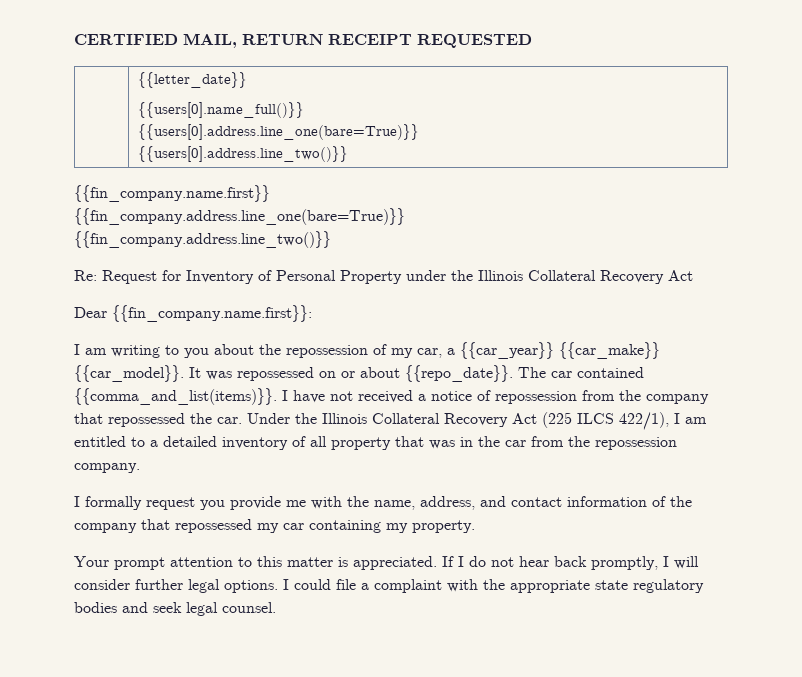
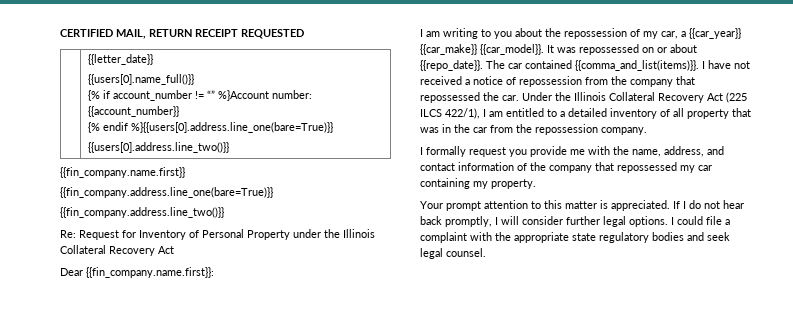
[137,124,419,140] {{users[0].address.line_one(bare=True)}} -> [87,90,312,101] [87,106,179,117] [87,122,333,133] {% if account_number != “” %}Account number: {{account_number}} // {% endif %}{{users[0].address.line_one(bare=True)}}

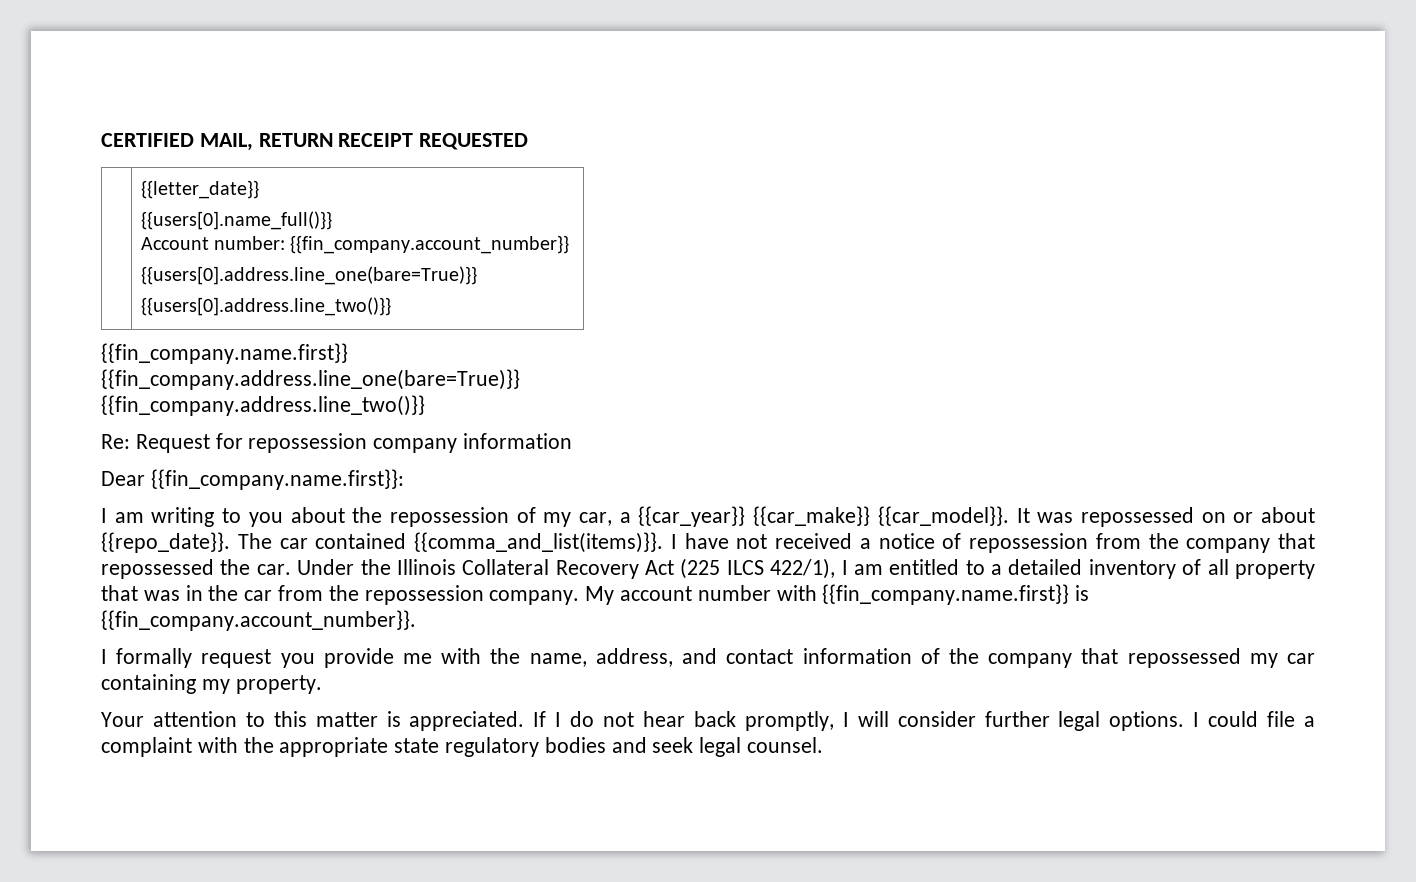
[87,90,312,101] [87,106,179,117] [87,122,333,133] {% if account_number != “” %}Account number: {{account_number}} // {% endif %}{{users[0].address.line_one(bare=True)}} -> [140,235,570,254] [140,266,477,285] Account number: {{fin_company.account_number}} // {{users[0].address.line_one(bare=True)}}
[139,229,375,240] [60,245,174,256] Inventory of Personal Property under the Illinois Collateral Recovery Act -> [248,433,573,453] repossession company information
(647, 131) none -> [585,584,1090,605] [101,610,416,631] My account number with {{fin_company.name.first}} is {{fin_company.account_number}}.
[446,201,481,211] prompt -> (144, 719) none

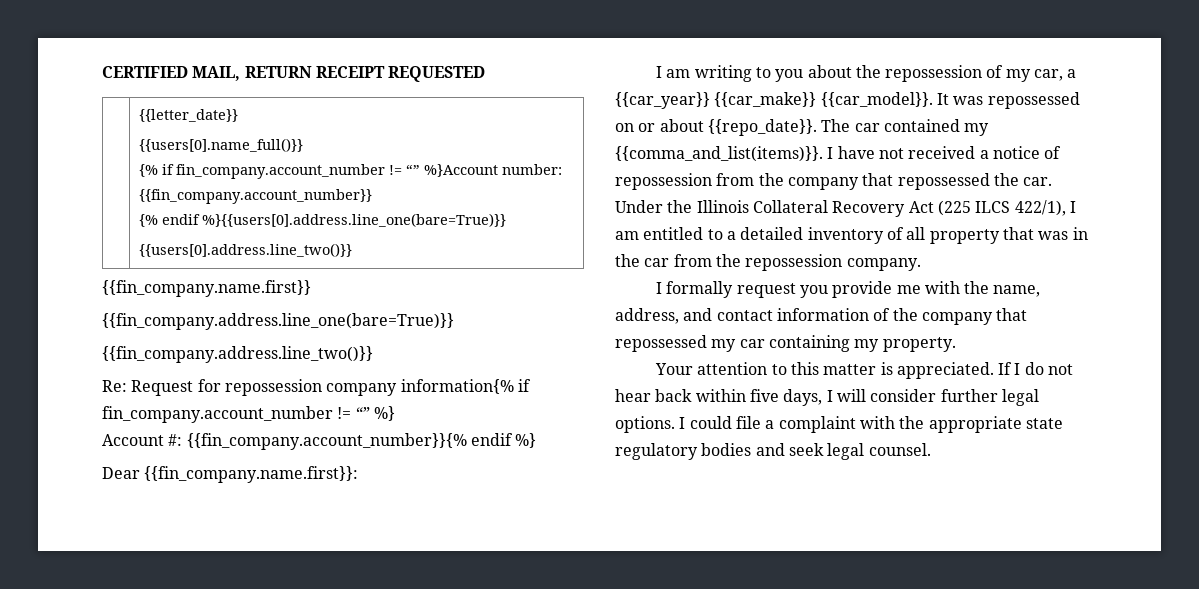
[140,237,209,250] Account -> [138,164,498,179] {% if fin_company.account_number != “” %}Account
[140,266,477,285] {{users[0].address.line_one(bare=True)}} -> [138,213,506,227] {% endif %}{{users[0].address.line_one(bare=True)}}
[463,433,573,449] information -> [400,379,531,394] [102,406,395,423] [102,433,537,450] information{% if fin_company.account_number != “” %} // Account #: {{fin_company.account_number}}{% endif %}
(407, 541) none -> [964,123,990,136] my
[585,584,1090,605] [101,610,416,631] My account number with {{fin_company.name.first}} is {{fin_company.account_number}}. -> (921, 264) none
[744,711,834,731] promptly, -> [695,389,823,406] within five days,

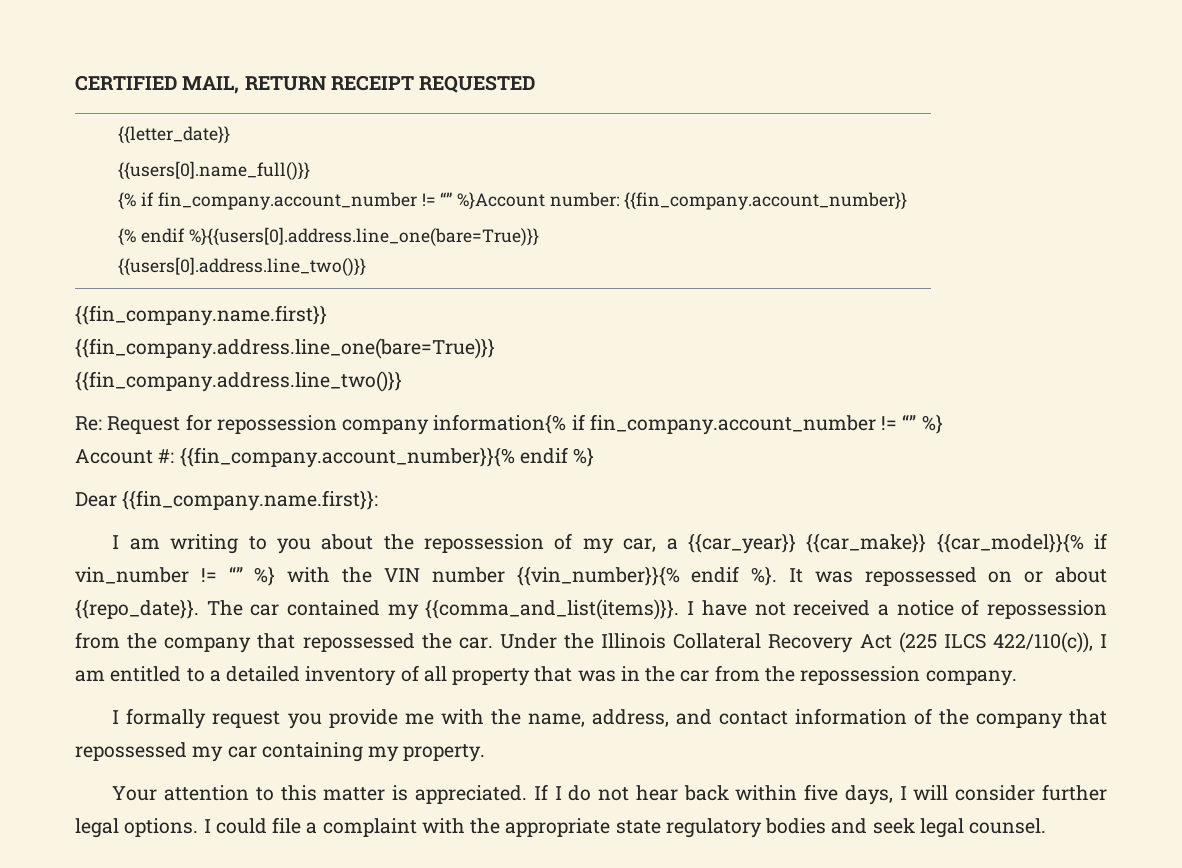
[820,92,933,107] {{car_model}}. -> [936,533,1108,553] [75,566,778,586] {{car_model}}{% if vin_number != “” %} with the VIN number {{vin_number}}{% endif %}.
[1014,200,1066,216] 422/1), -> [992,632,1093,653] 422/110(c)),

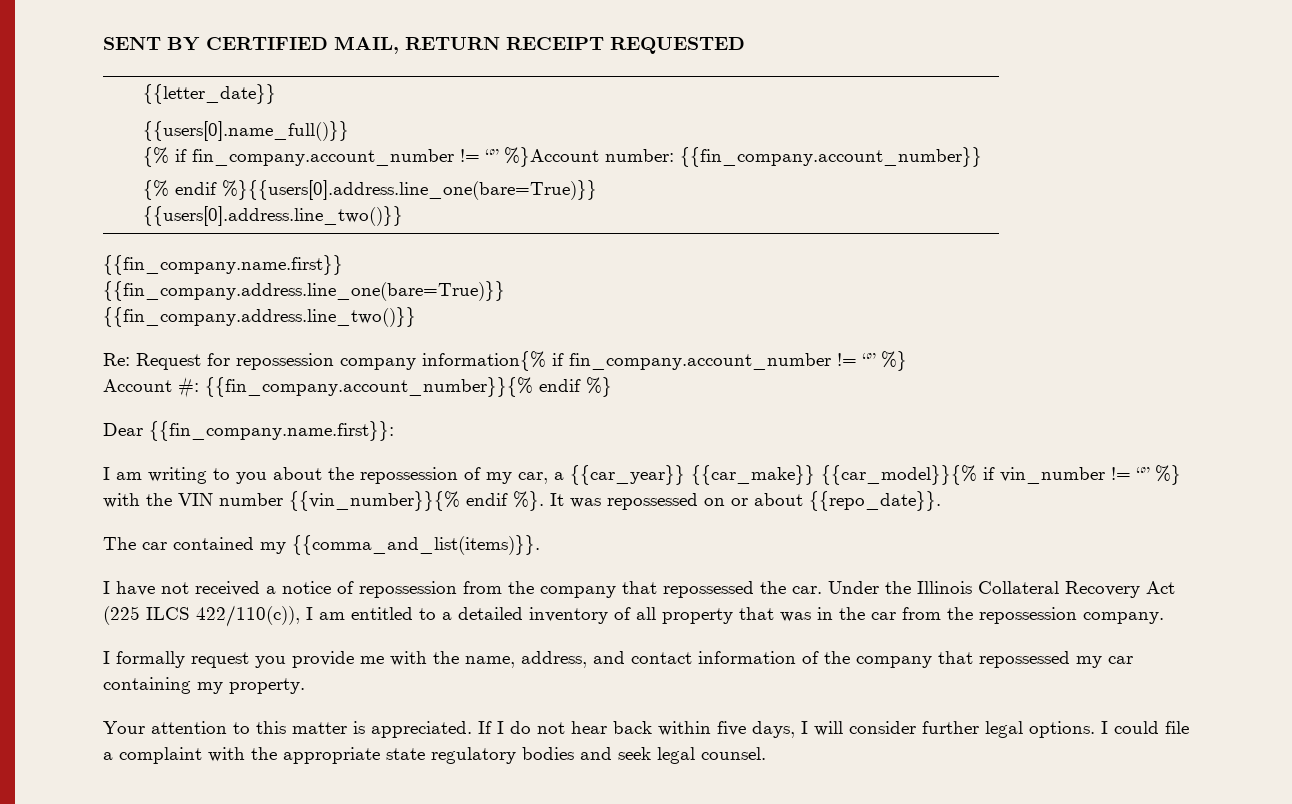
(75, 83) none -> [103,37,200,51] SENT BY
(199, 609) none -> (941, 501) //
(680, 609) none -> (540, 545) //

